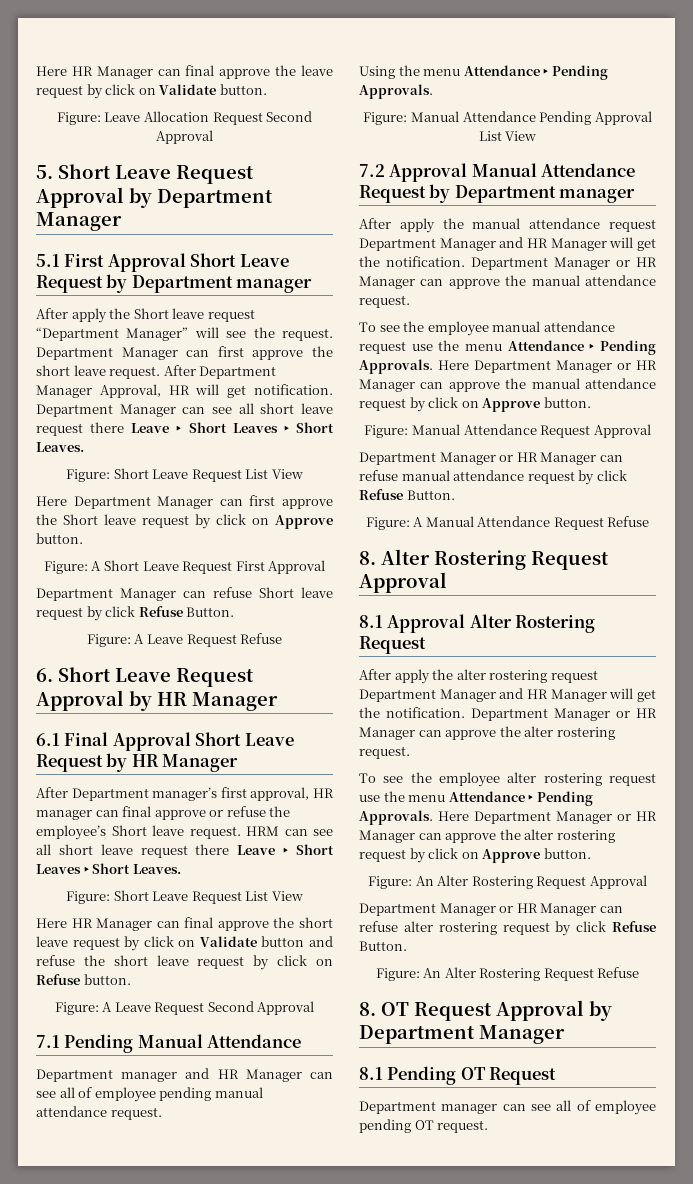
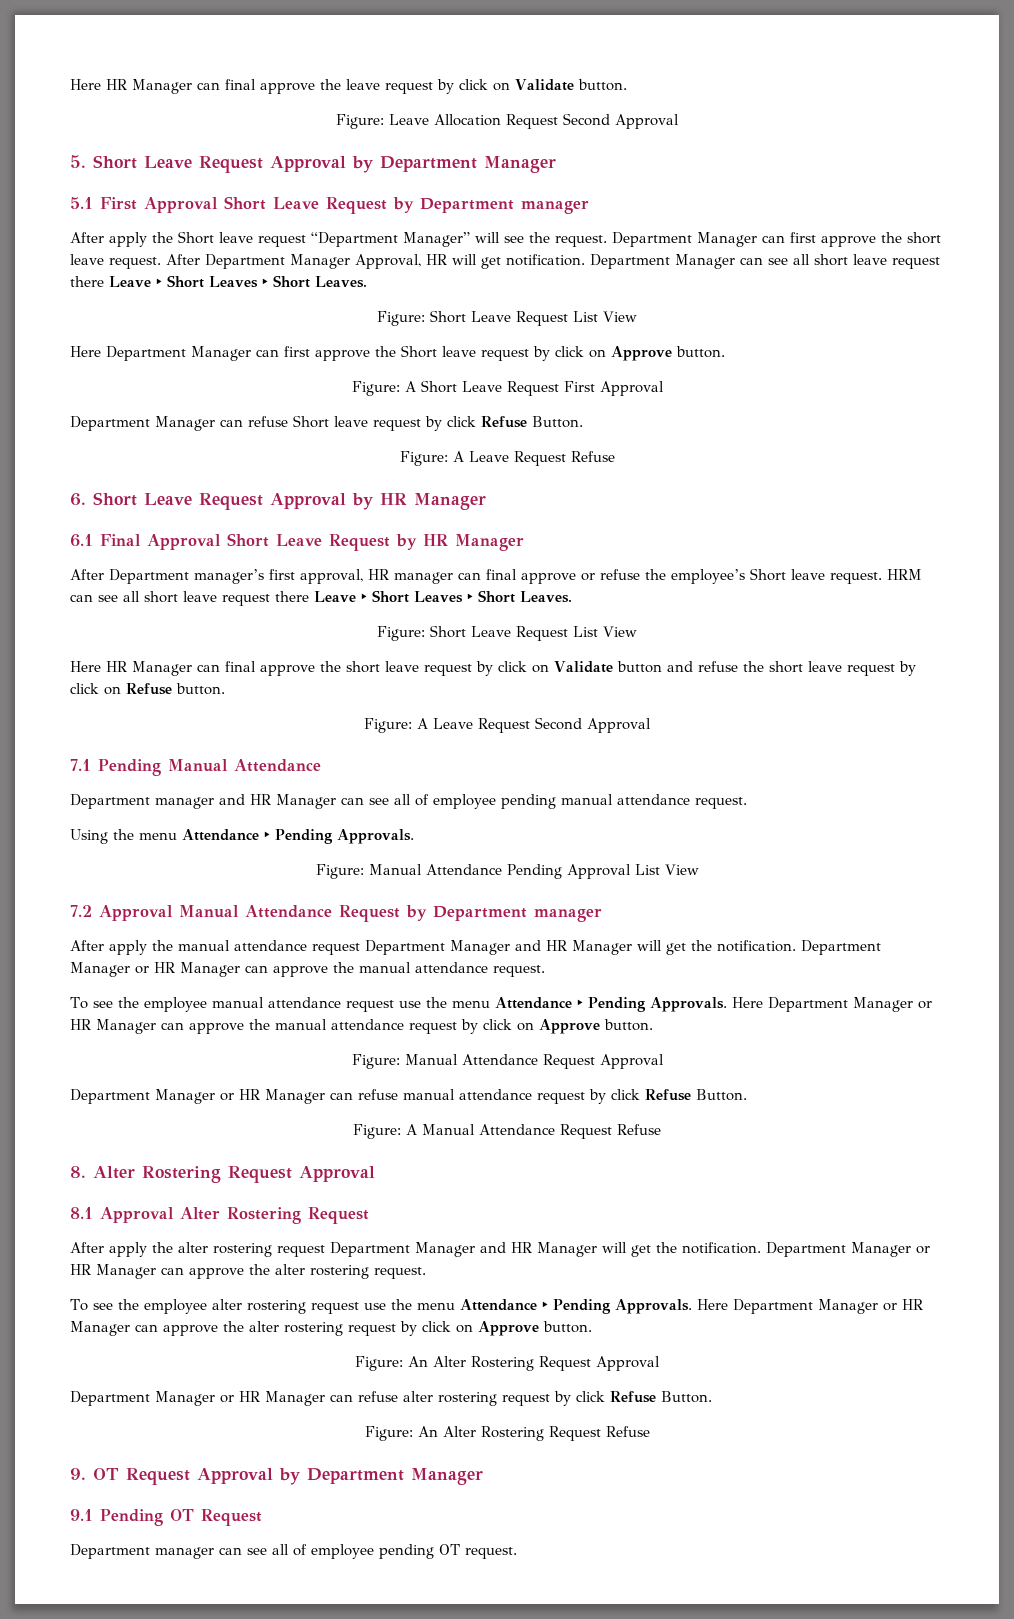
[359,1002,376,1016] 8. -> [70,1468,86,1480] 9.
[359,1067,383,1080] 8.1 -> [70,1509,93,1521] 9.1

